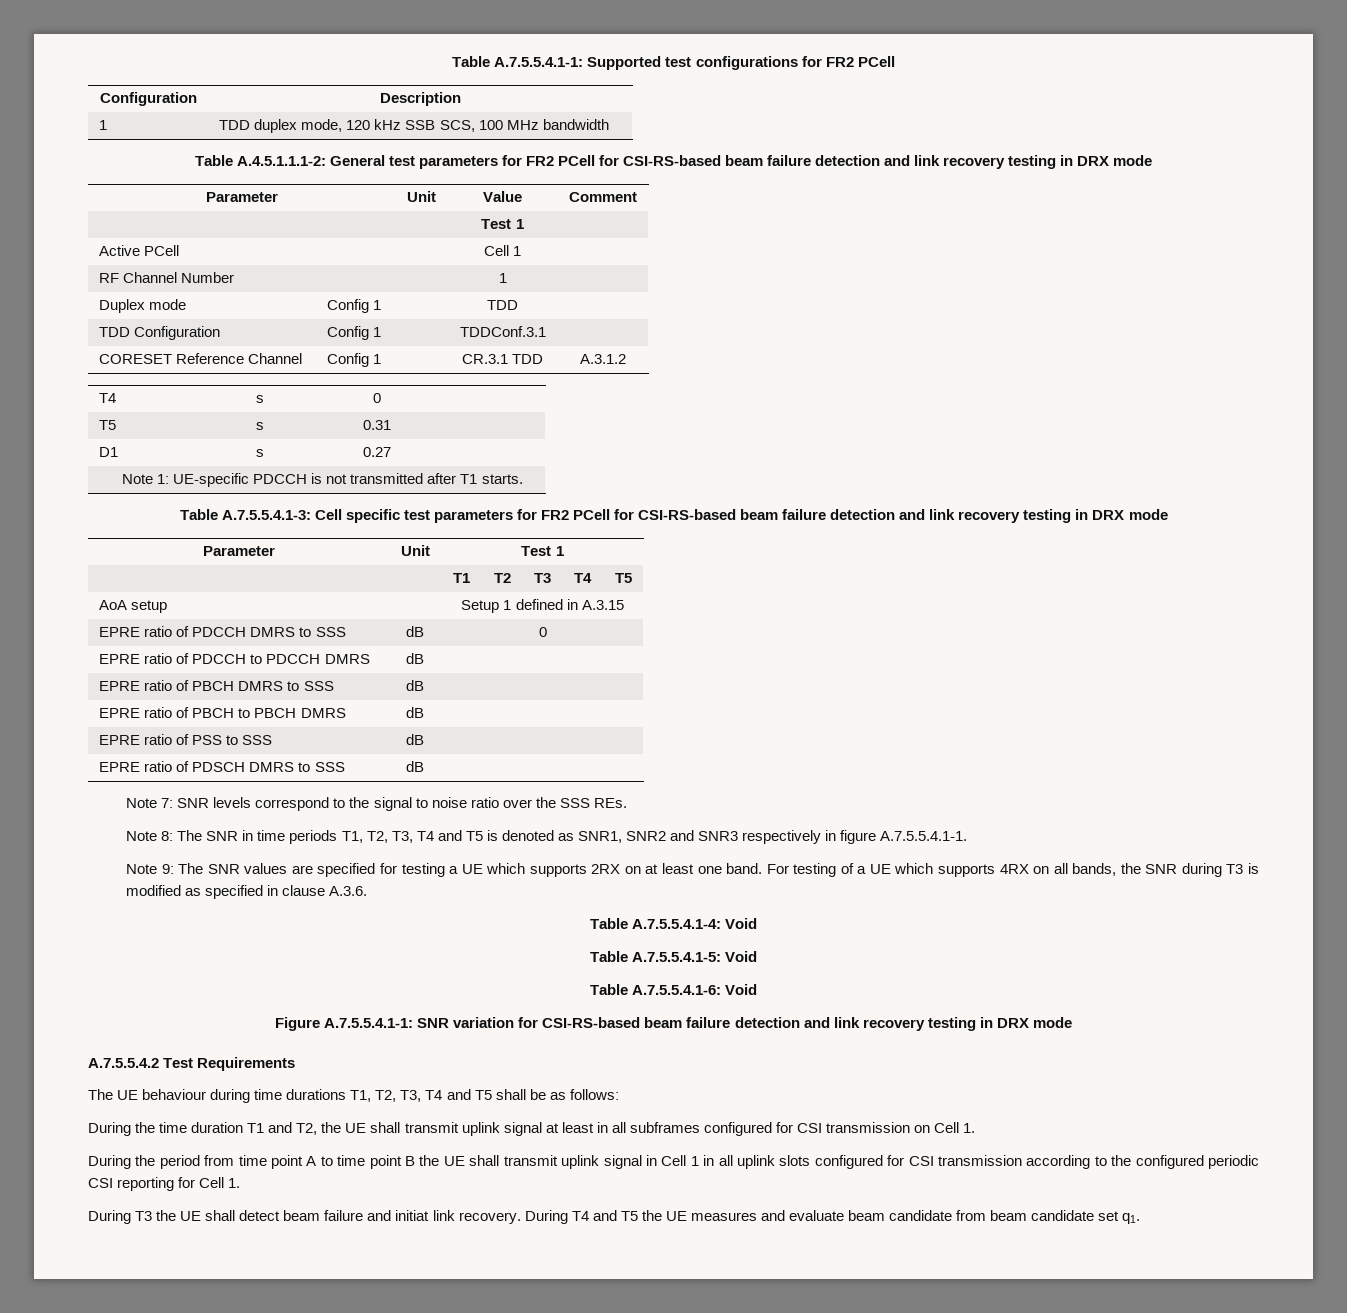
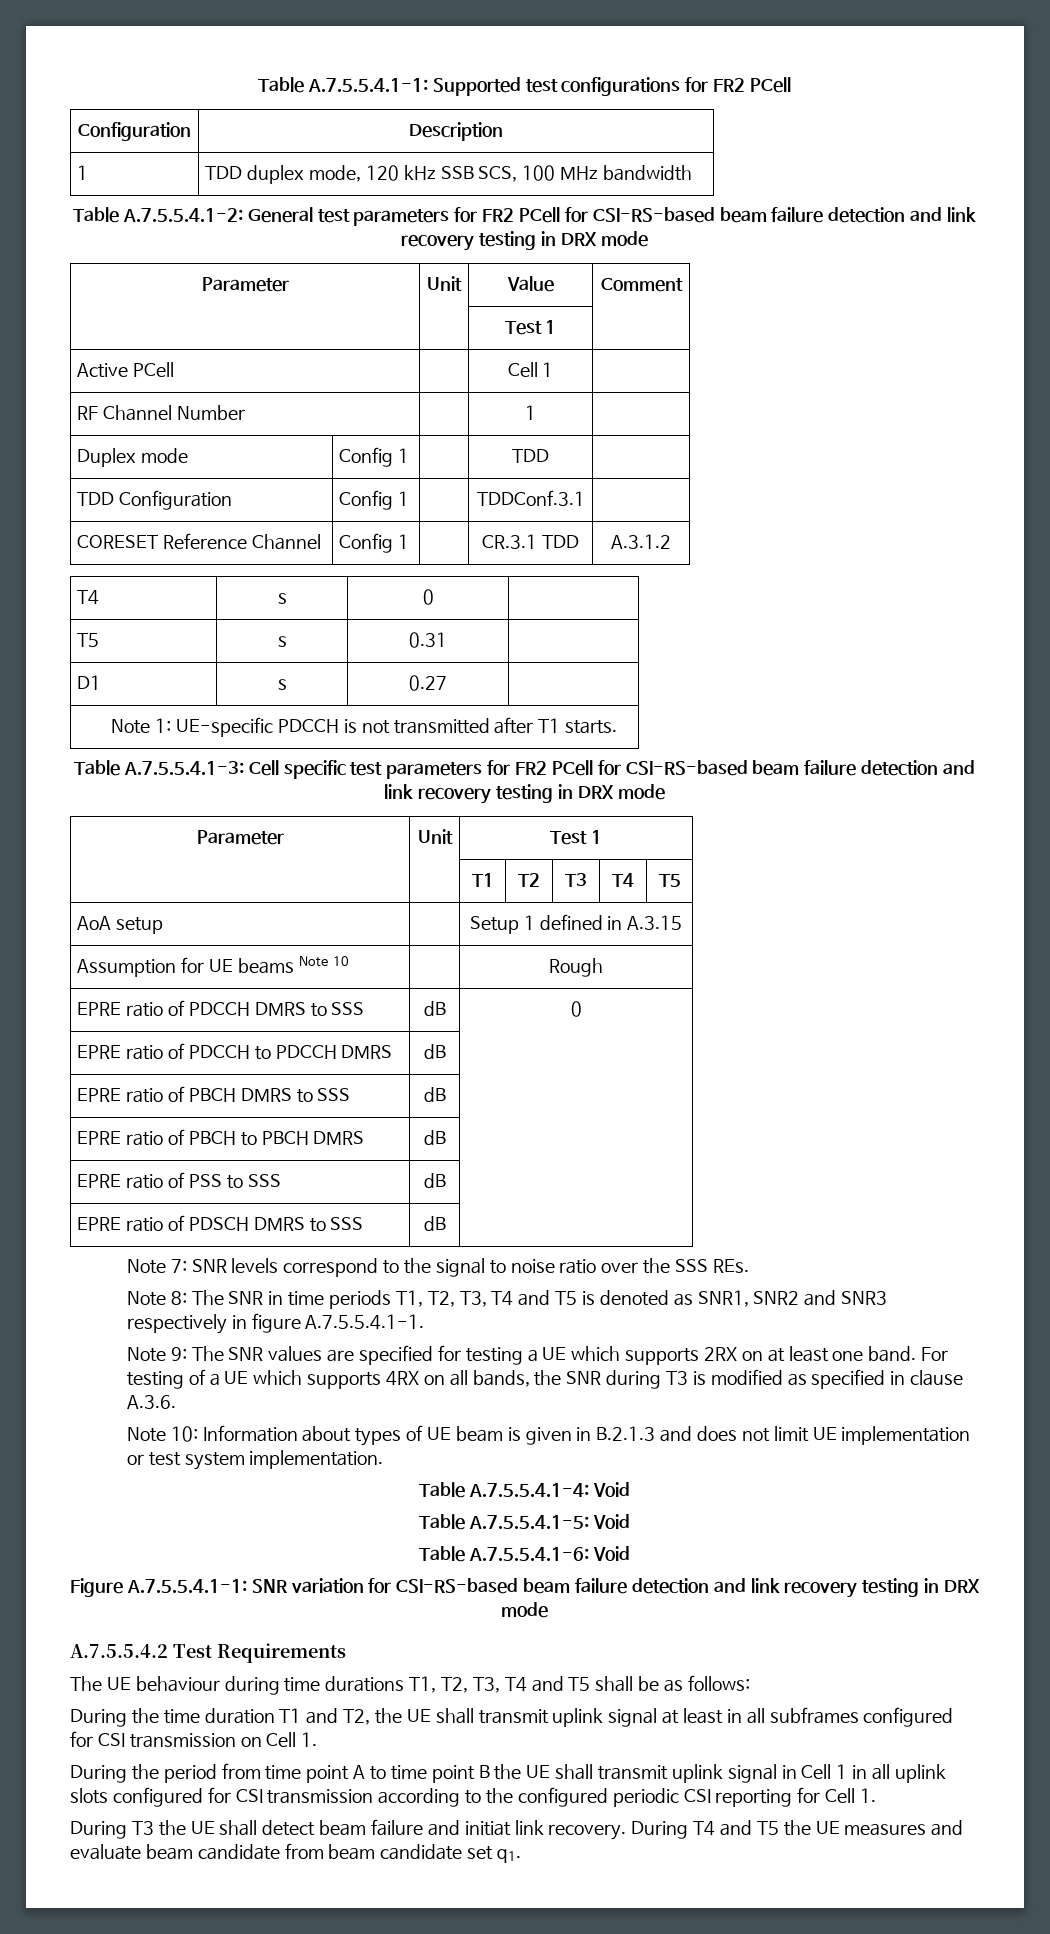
[236,156,326,166] A.4.5.1.1.1-2: -> [122,208,243,222] A.7.5.5.4.1-2:
(624, 605) none -> [77,956,349,977] [549,958,603,977] // Assumption for UE beams Note 10 | | Rough
(368, 891) none -> [126,1425,971,1446] [126,1450,384,1470] // Note 10: Information about types of UE beam is given in B.2.1.3 and does not limit UE implementation or test system implementation.

